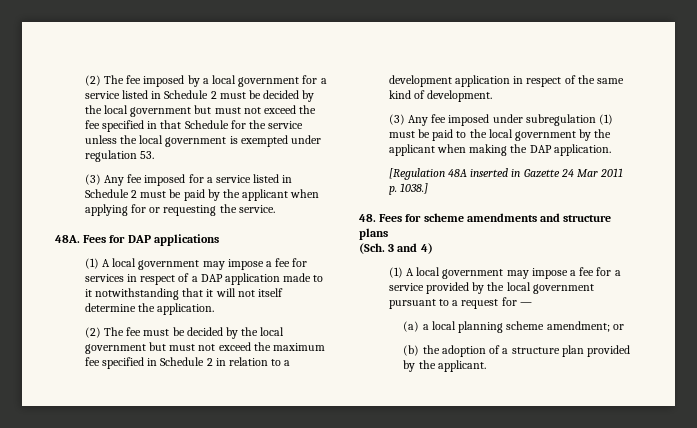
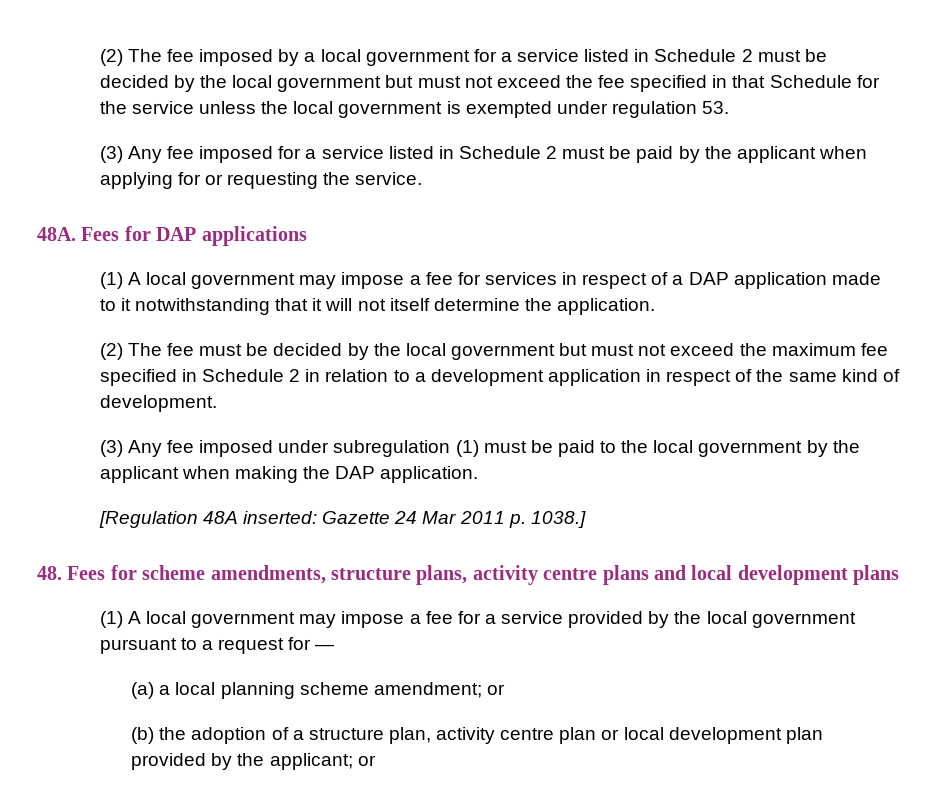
[470,168,521,177] inserted in -> [243,511,318,524] inserted:
[466,213,612,222] [359,228,388,240] [359,243,433,254] amendments and structure plans // (Sch. 3 and 4) -> [210,565,900,585] amendments, structure plans, activity centre plans and local development plans
(560, 350) none -> [388,727,782,744] plan, activity centre plan or local development
[437,360,486,372] applicant. -> [269,753,376,770] applicant; or

